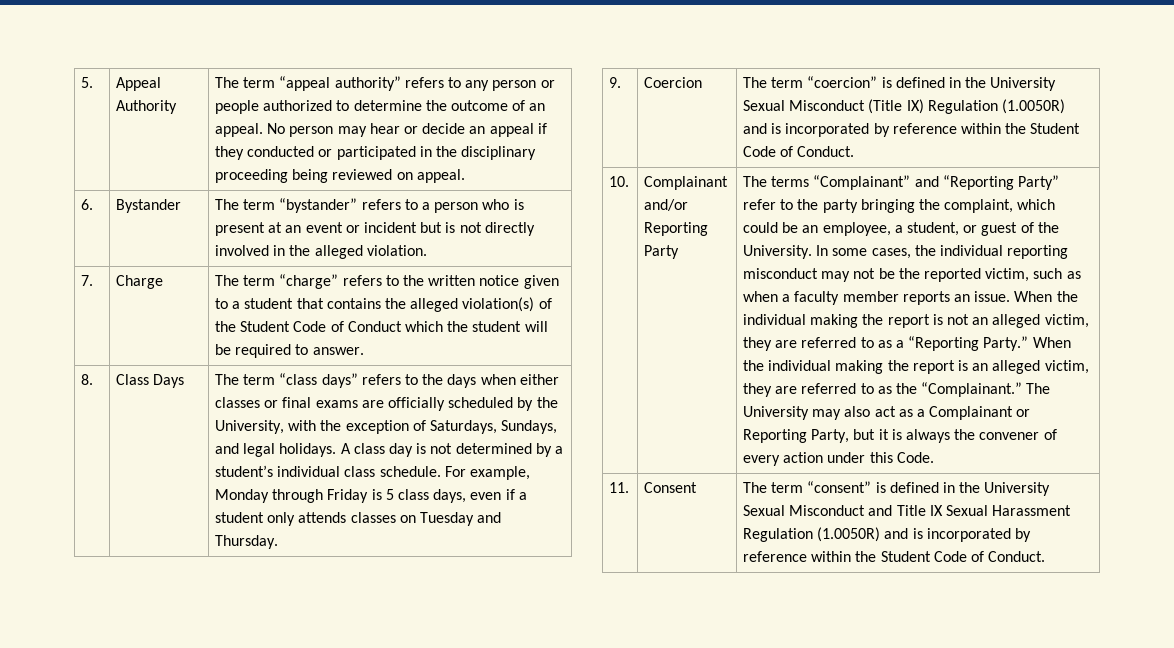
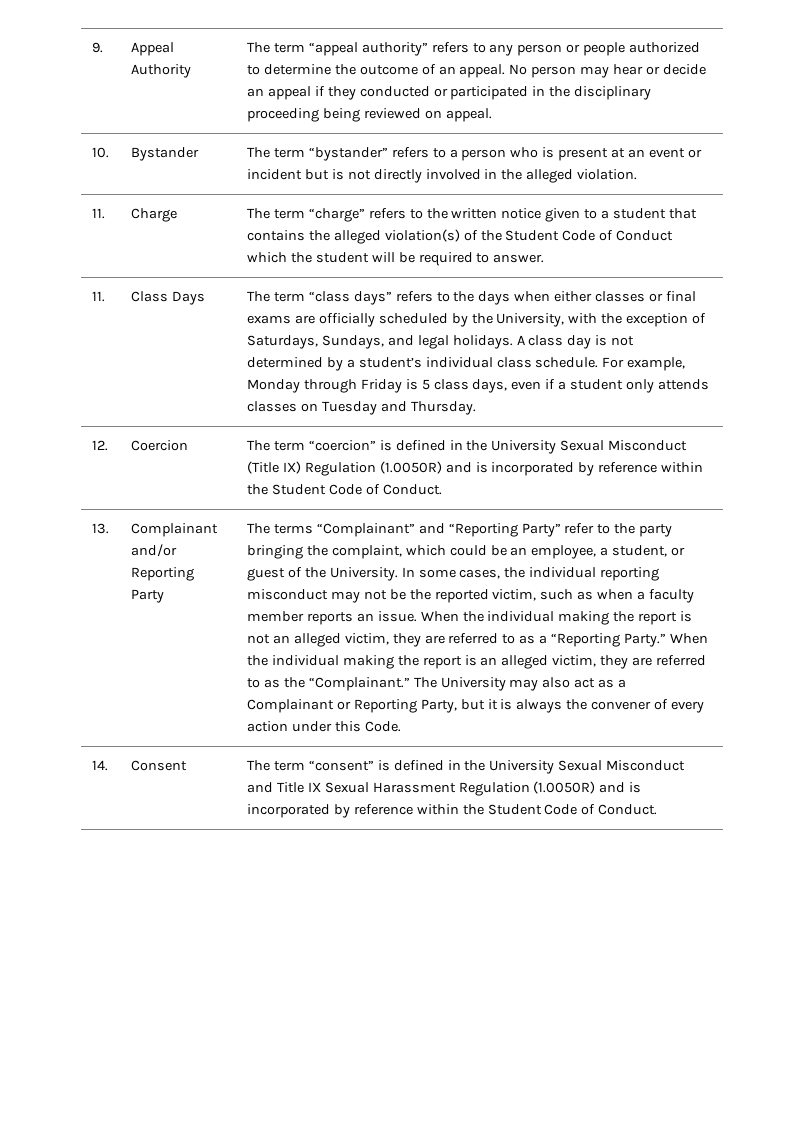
[81,77,94,88] 5. -> [91,42,103,53] 9.
[81,199,94,210] 6. -> [91,147,109,158] 10.
[81,275,94,286] 7. -> [91,208,105,219] 11.
[81,374,94,385] 8. -> [91,291,105,302] 11.
[609,77,622,88] 9. -> [91,440,108,451] 12.
[609,176,630,187] 10. -> [91,523,109,534] 13.
[609,482,630,493] 11. -> [91,760,108,771] 14.

